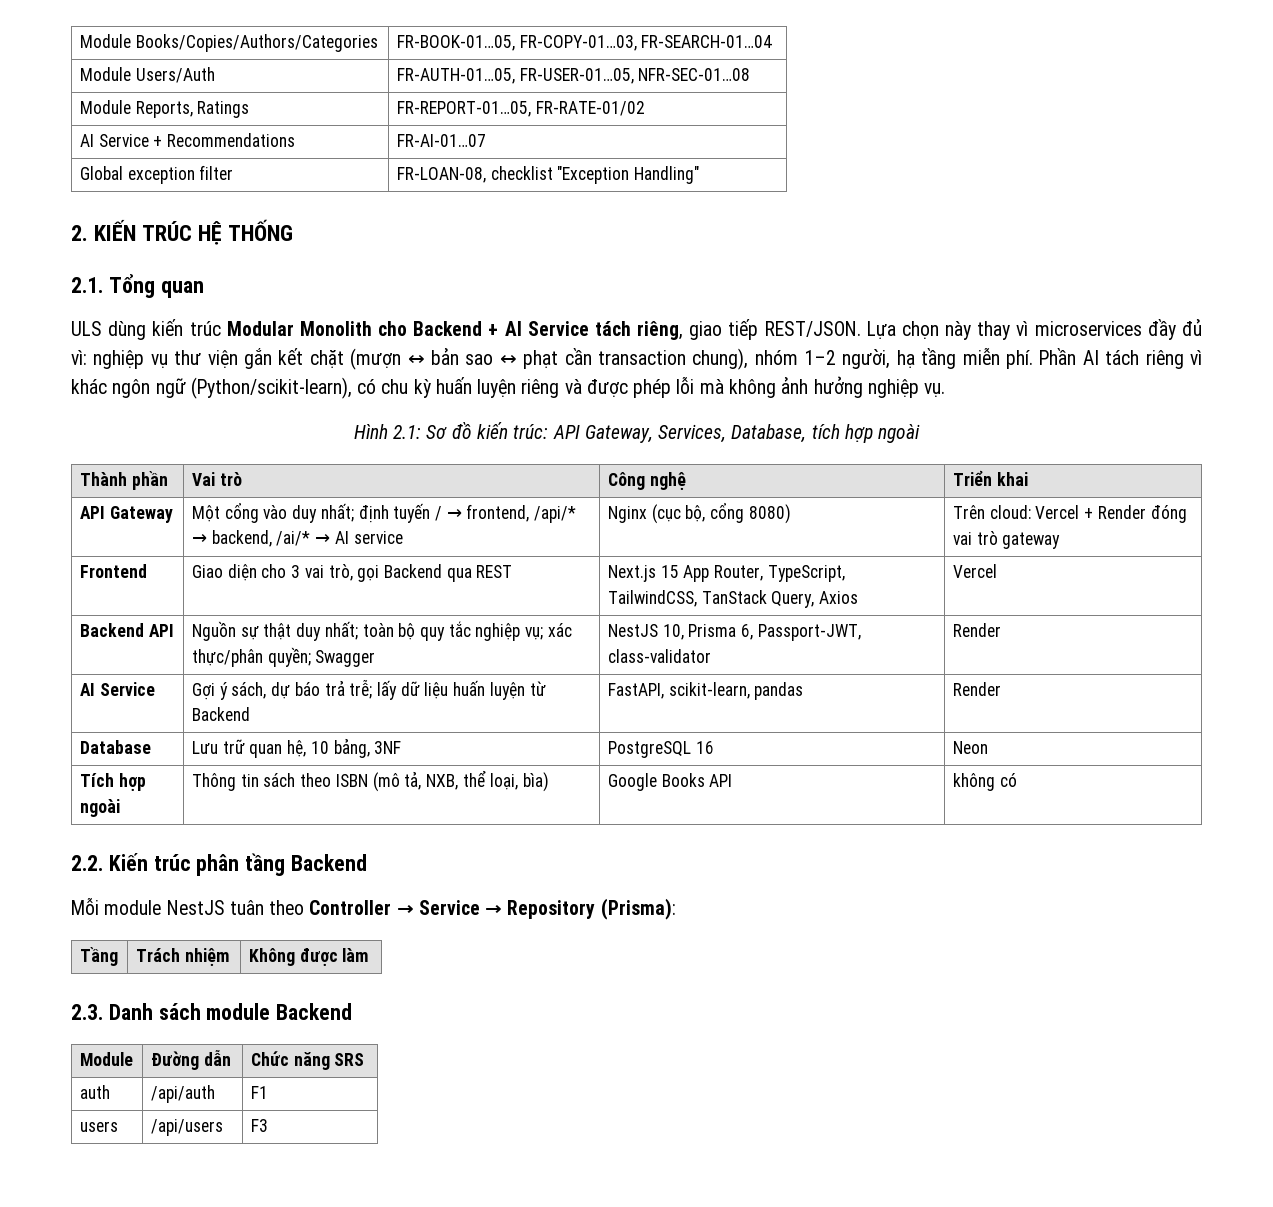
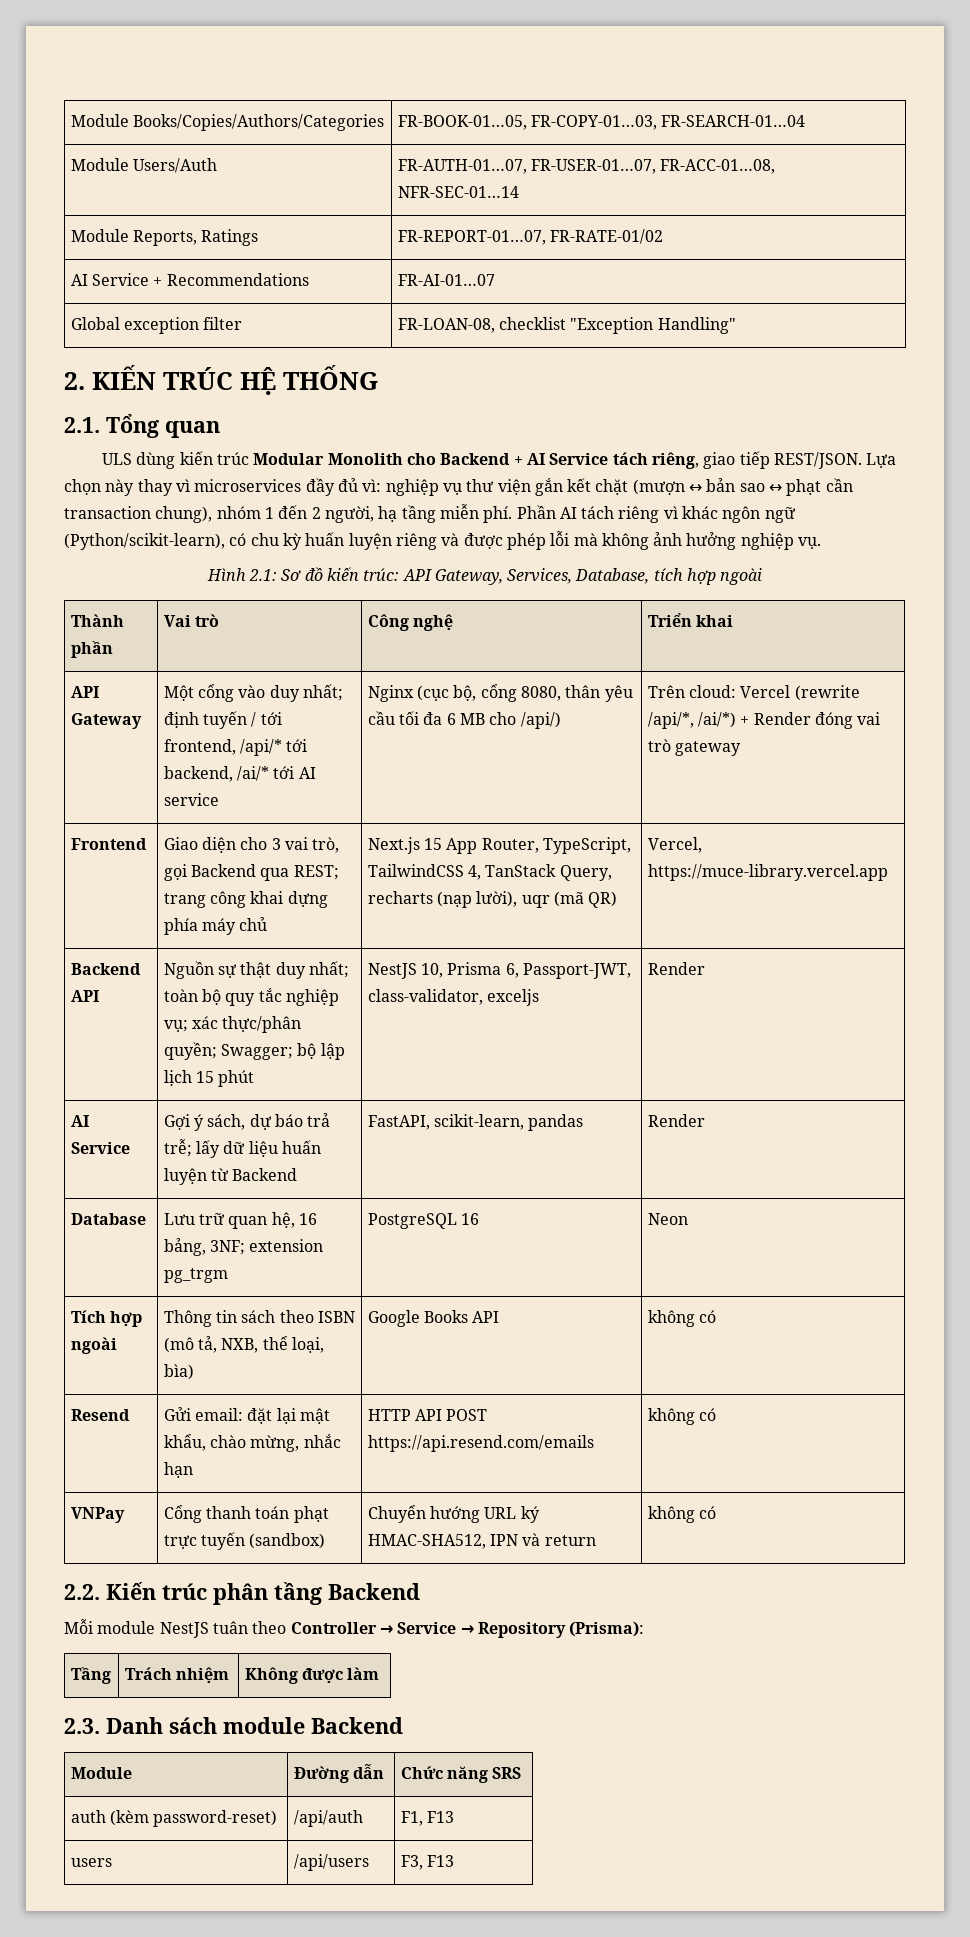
[396,68,751,84] FR-AUTH-01…05, FR-USER-01…05, NFR-SEC-01…08 -> [397,159,776,174] [397,186,519,198] FR-AUTH-01…07, FR-USER-01…07, FR-ACC-01…08, NFR-SEC-01…14
[396,101,531,117] FR-REPORT-01…05, -> [397,230,546,245] FR-REPORT-01…07,
[804,350,837,365] 1–2 -> [264,505,321,519] 1 đến 2
[446,509,462,519] → -> [260,712,282,725] tới
[191,534,207,544] → -> [286,739,308,752] tới
[315,534,331,544] → -> [273,766,295,779] tới
[748,504,791,524] 8080) -> [521,685,633,702] [367,711,561,729] 8080, thân yêu cầu tối đa 6 MB cho /api/)
(1080, 512) none -> [794,685,860,701] [647,712,737,729] (rewrite /api/*, /ai/*)
[476,565,513,578] REST -> [293,865,339,880] [163,891,328,908] [163,917,268,935] REST; trang công khai dựng phía máy chủ
[607,590,859,608] [952,564,997,578] TailwindCSS, TanStack Query, Axios | Vercel -> [367,864,612,881] [367,891,618,908] [647,837,702,853] [647,864,888,881] TailwindCSS 4, TanStack Query, recharts (nạp lười), uqr (mã QR) | Vercel, https://muce-library.vercel.app
[315,650,376,667] Swagger -> [221,1043,345,1060] [163,1070,255,1087] Swagger; bộ lập lịch 15 phút
[607,649,711,663] class-validator -> [367,989,540,1006] class-validator, exceljs
[310,738,402,758] 10 bảng, 3NF -> [299,1213,318,1225] [163,1238,324,1256] [163,1268,228,1283] 16 bảng, 3NF; extension pg_trgm
(1017, 780) none -> [70,1409,130,1421] [163,1407,331,1424] [163,1434,341,1452] [163,1462,193,1478] [367,1409,488,1421] [367,1435,594,1452] [647,1408,717,1425] [70,1507,125,1523] [163,1505,329,1523] [163,1532,326,1550] [367,1505,540,1523] [367,1533,596,1549] [647,1506,717,1523] // Resend | Gửi email: đặt lại mật khẩu, chào mừng, nhắc hạn | HTTP API POST https://api.resend.com/emails | không có // VNPay | Cổng thanh toán phạt trực tuyến (sandbox) | Chuyển hướng URL ký HMAC-SHA512, IPN và return | không có
(110, 1092) none -> [110,1810,278,1827] (kèm password-reset)
[250,1086,268,1099] F1 -> [400,1811,455,1826] F1, F13
[250,1119,268,1132] F3 -> [400,1855,455,1870] F3, F13

